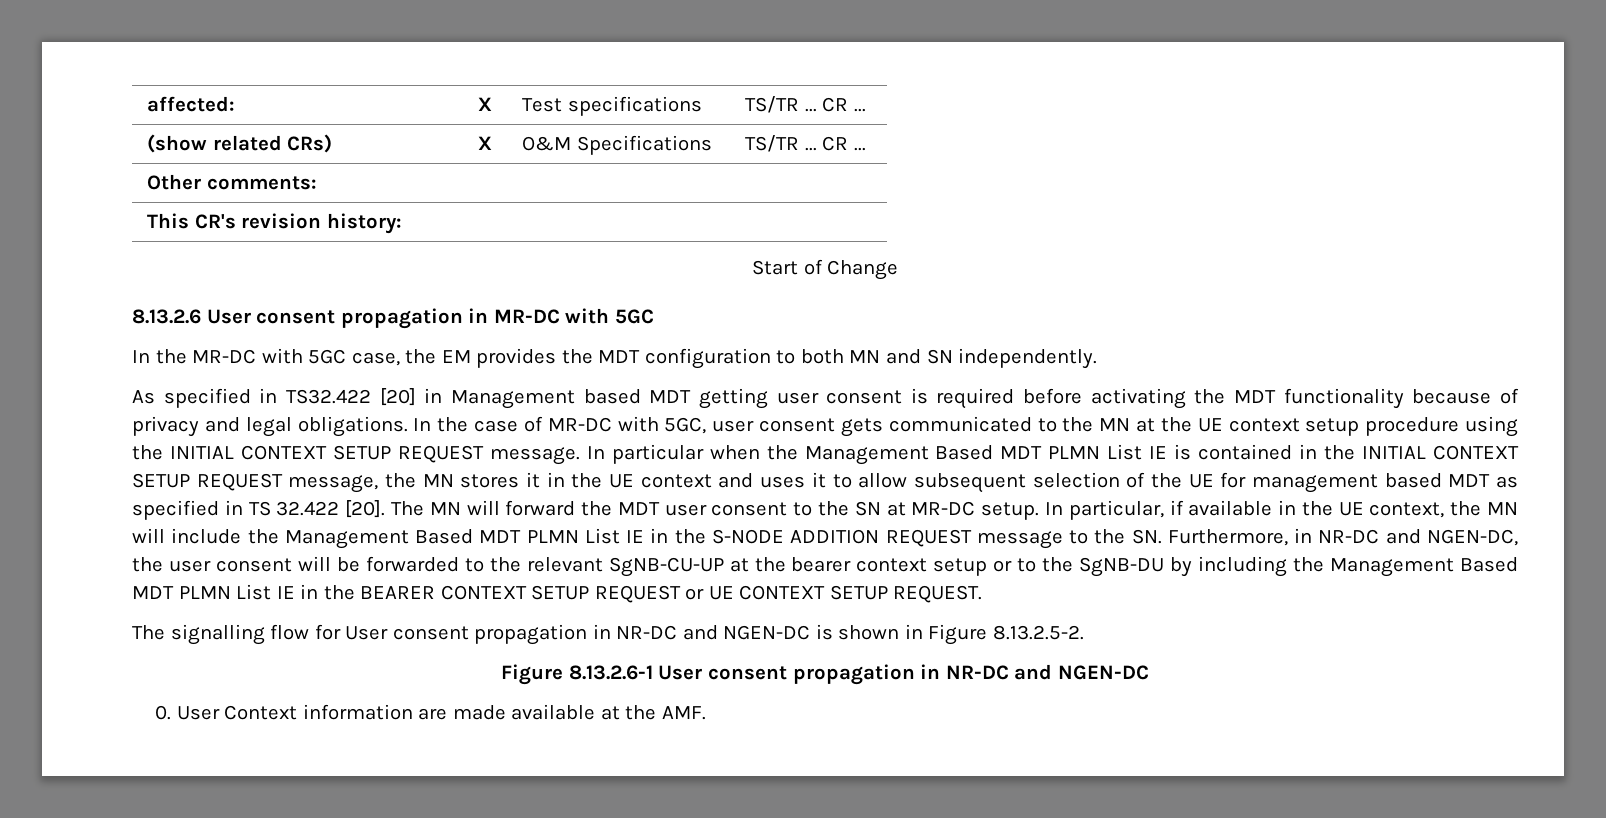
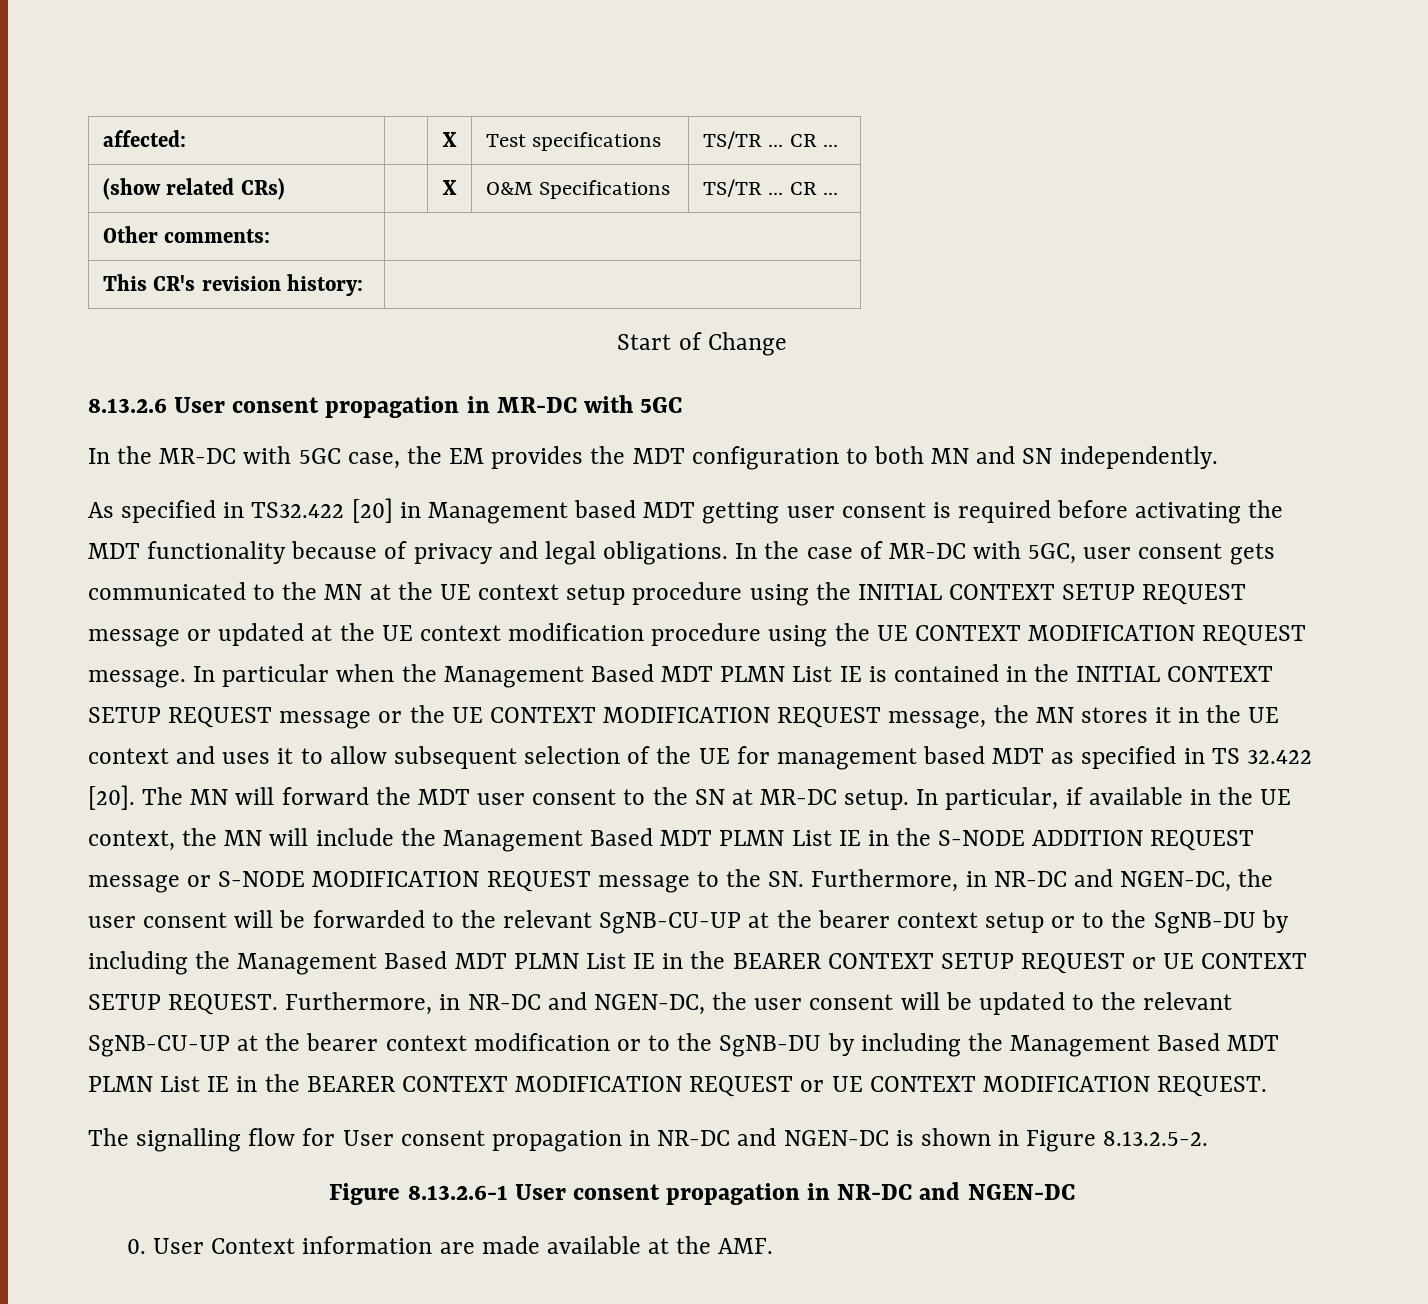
(484, 454) none -> [88,623,1307,647] message or updated at the UE context modification procedure using the UE CONTEXT MODIFICATION REQUEST
(283, 482) none -> [279,705,882,729] message or the UE CONTEXT MODIFICATION REQUEST
(1063, 540) none -> [187,871,690,893] or S-NODE MODIFICATION REQUEST message
(983, 594) none -> [285,992,1233,1015] [88,1033,1280,1057] [88,1074,1268,1097] Furthermore, in NR-DC and NGEN-DC, the user consent will be updated to the relevant SgNB-CU-UP at the bearer context modification or to the SgNB-DU by including the Management Based MDT PLMN List IE in the BEARER CONTEXT MODIFICATION REQUEST or UE CONTEXT MODIFICATION REQUEST.

